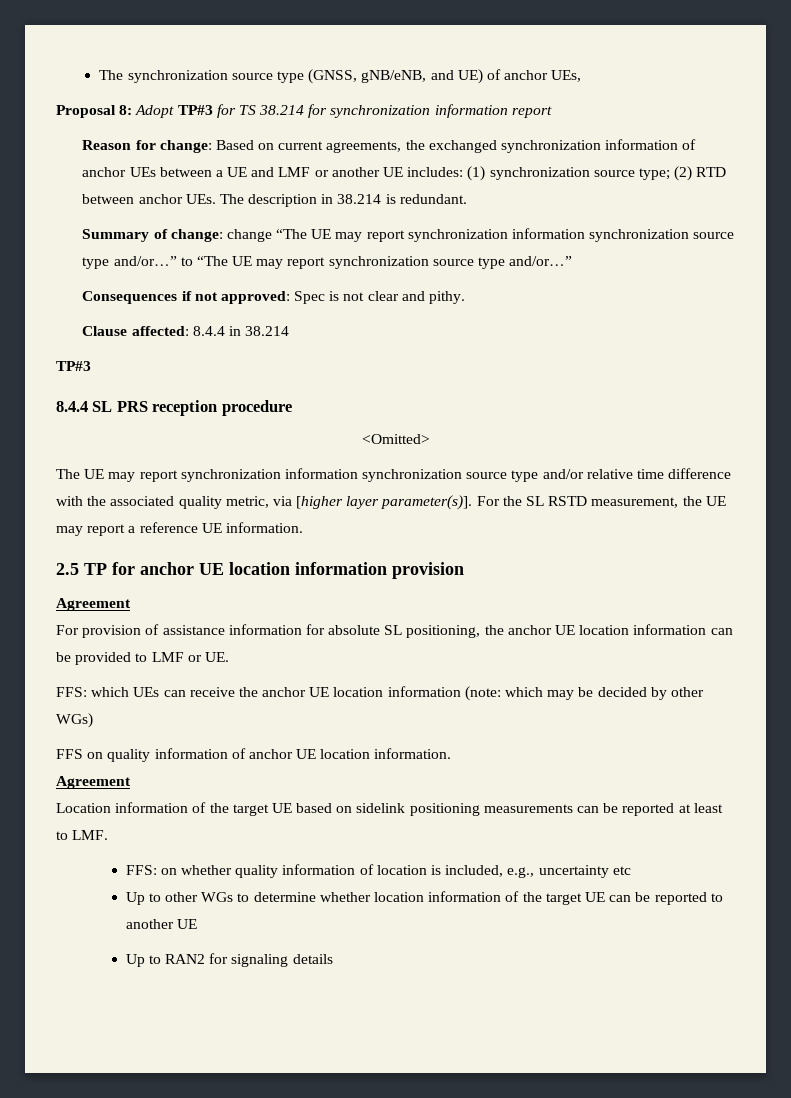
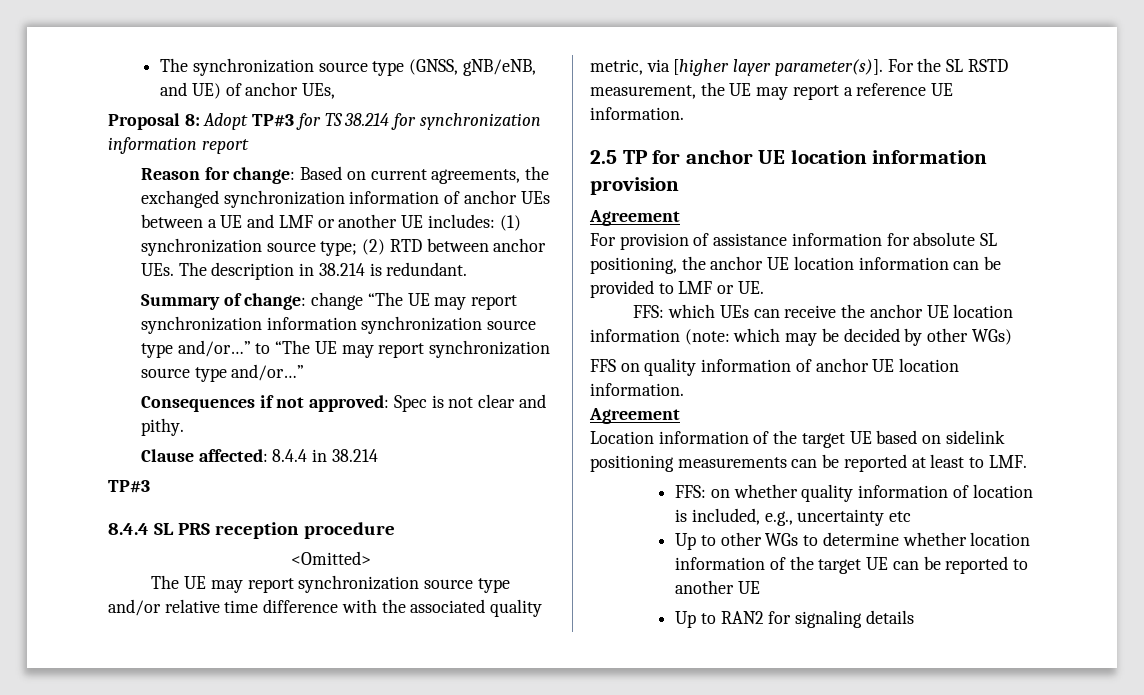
[284,468,463,482] information synchronization -> (420, 584) none

